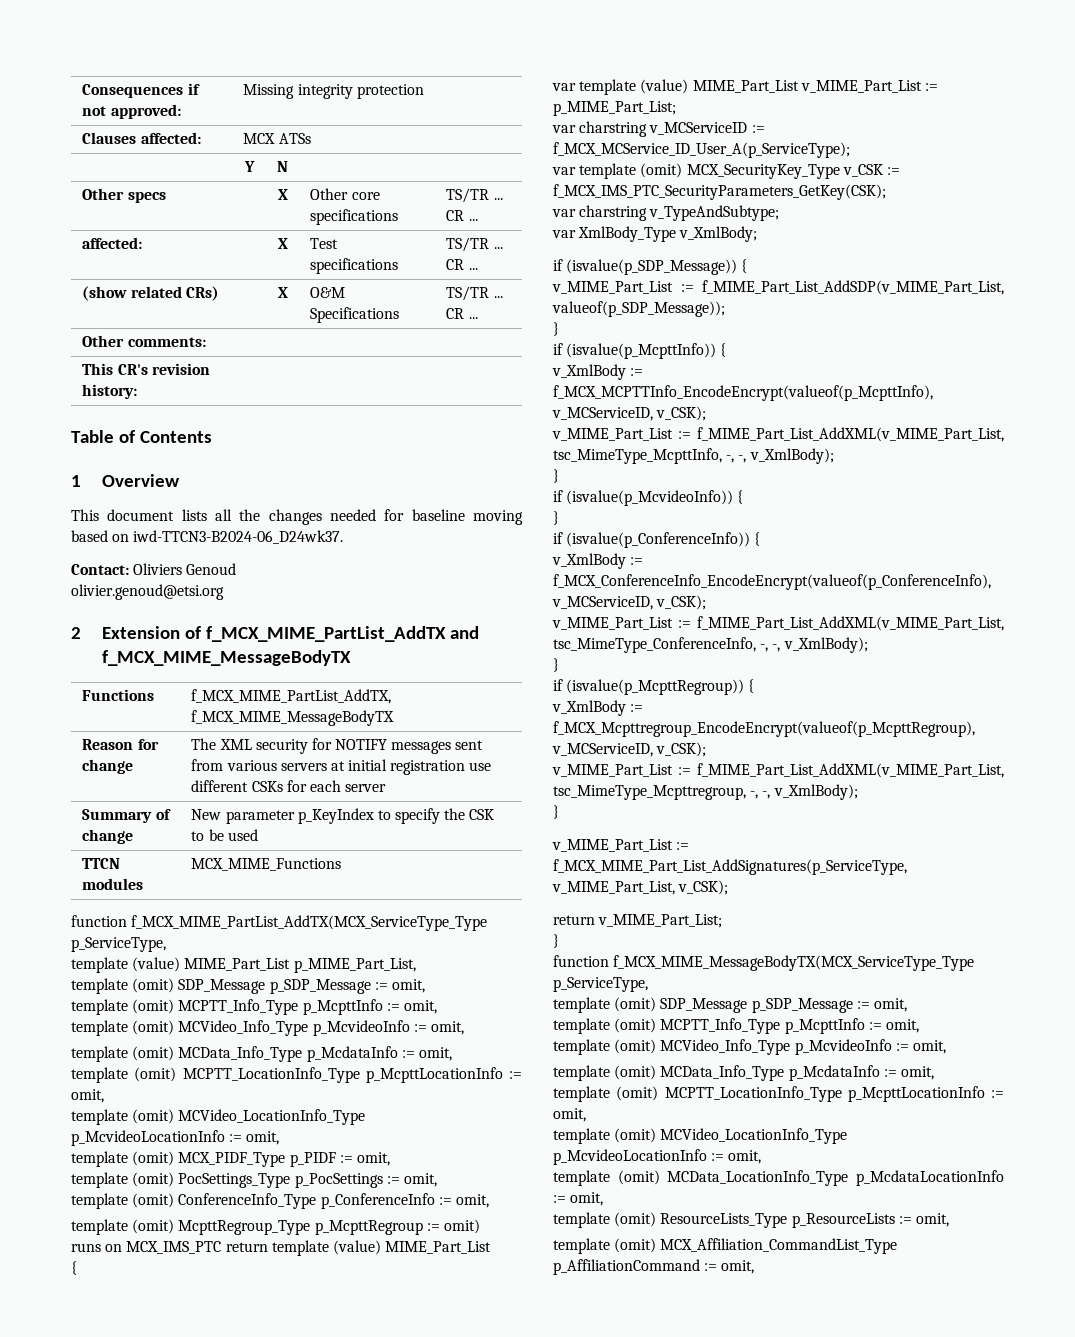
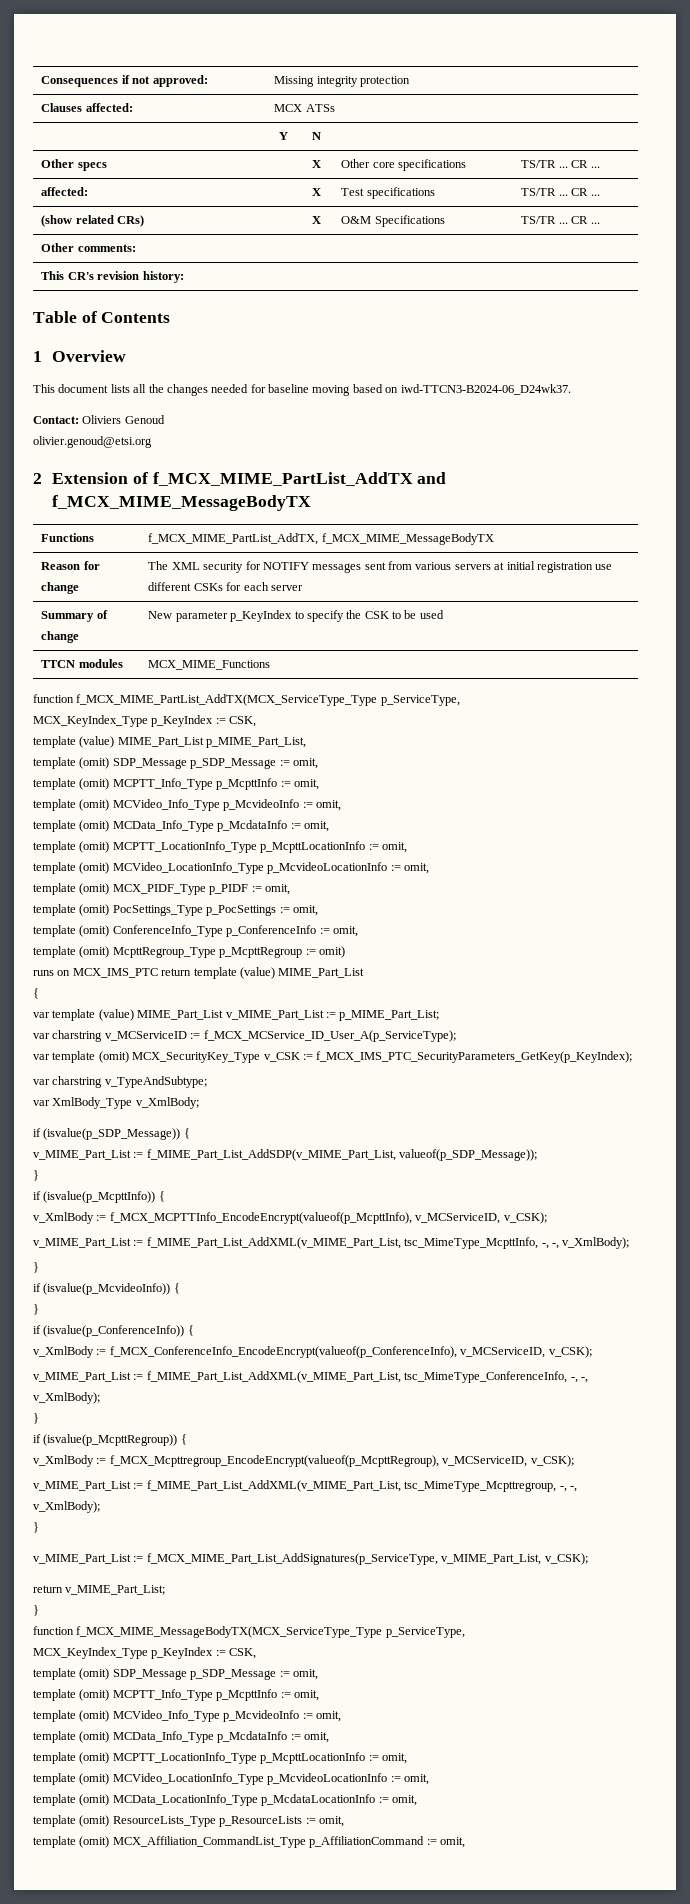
(166, 944) none -> [33,715,257,727] // MCX_KeyIndex_Type p_KeyIndex := CSK,
[553,184,886,200] f_MCX_IMS_PTC_SecurityParameters_GetKey(CSK); -> [316,1051,633,1063] f_MCX_IMS_PTC_SecurityParameters_GetKey(p_KeyIndex);
(648, 984) none -> [33,1647,257,1659] // MCX_KeyIndex_Type p_KeyIndex := CSK,

